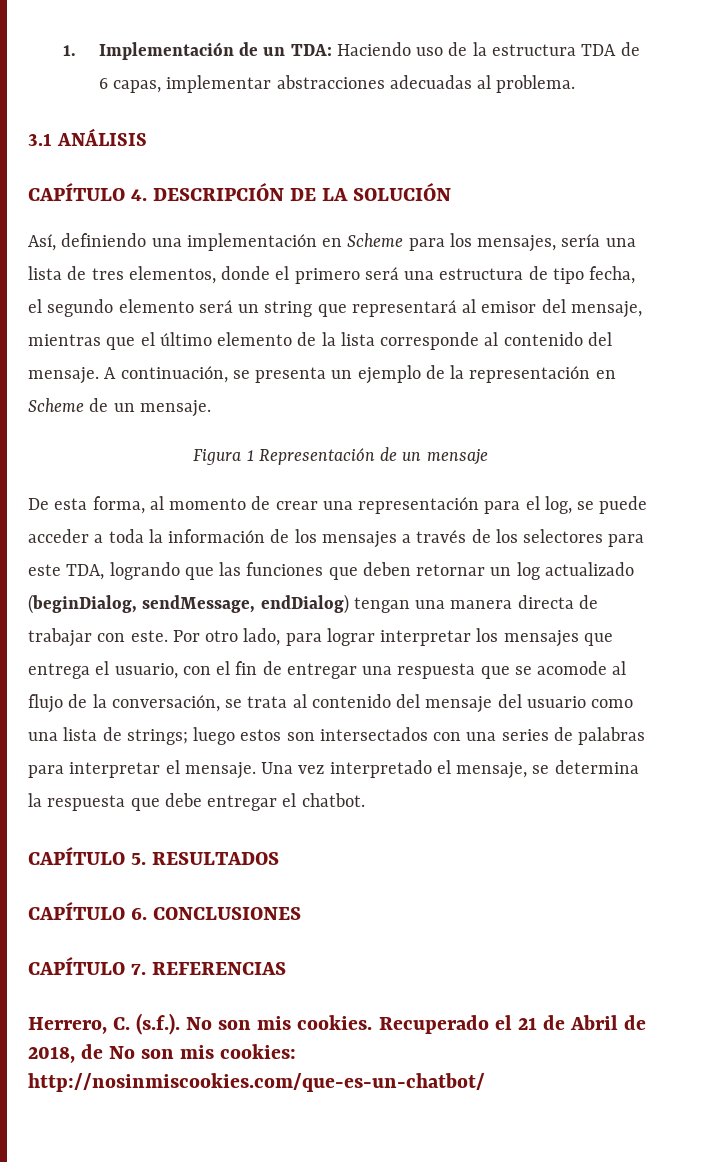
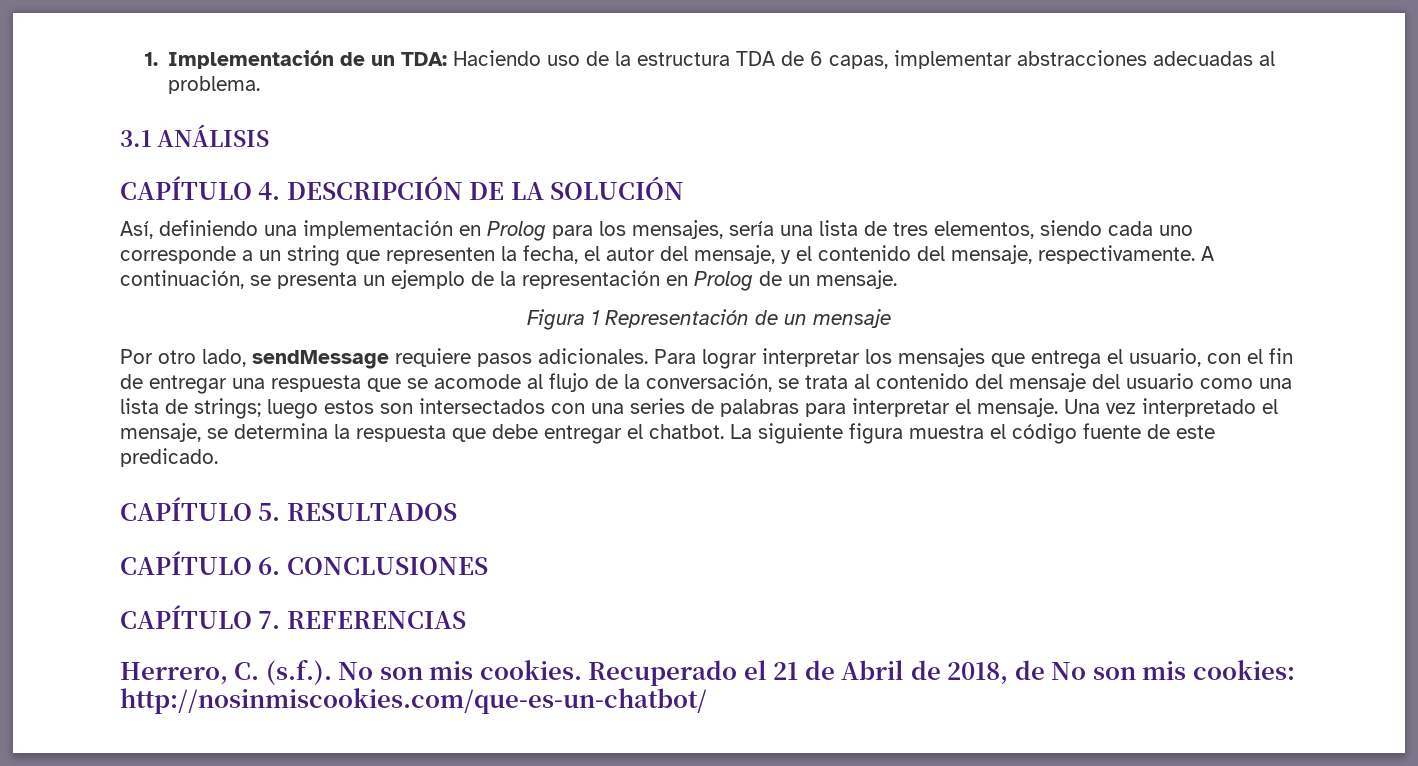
[347,233,404,247] Scheme -> [487,221,546,241] Prolog
[221,266,636,284] [28,299,642,318] [28,332,612,350] [28,367,99,384] donde el primero será una estructura de tipo fecha, el segundo elemento será un string que representará al emisor del mensaje, mientras que el último elemento de la lista corresponde al contenido del mensaje. -> [1040,220,1193,236] [120,245,1195,266] siendo cada uno corresponde a un string que representen la fecha, el autor del mensaje, y el contenido del mensaje, respectivamente.
[28,398,84,412] Scheme -> [694,271,753,291] Prolog
[28,496,648,514] [28,529,645,548] [28,562,634,580] [28,594,598,614] [28,628,322,647] De esta forma, al momento de crear una representación para el log, se puede acceder a toda la información de los mensajes a través de los selectores para este TDA, logrando que las funciones que deben retornar un log actualizado (beginDialog, sendMessage, endDialog) tengan una manera directa de trabajar con este. Por otro lado, para -> [120,348,696,369] Por otro lado, sendMessage requiere pasos adicionales. Para
(365, 800) none -> [730,423,1215,444] [120,448,218,467] La siguiente figura muestra el código fuente de este predicado.

